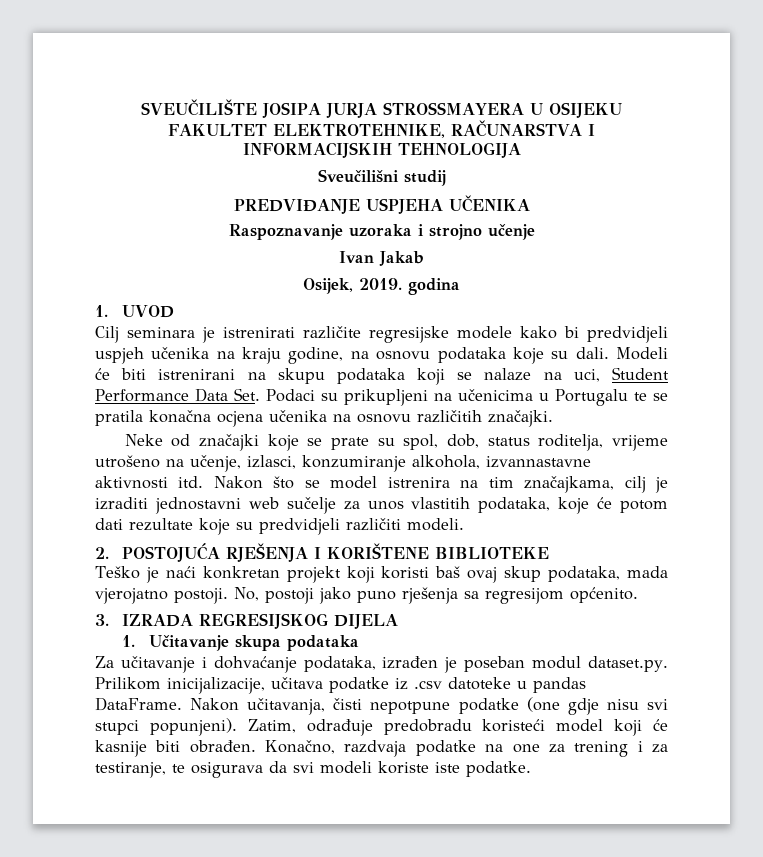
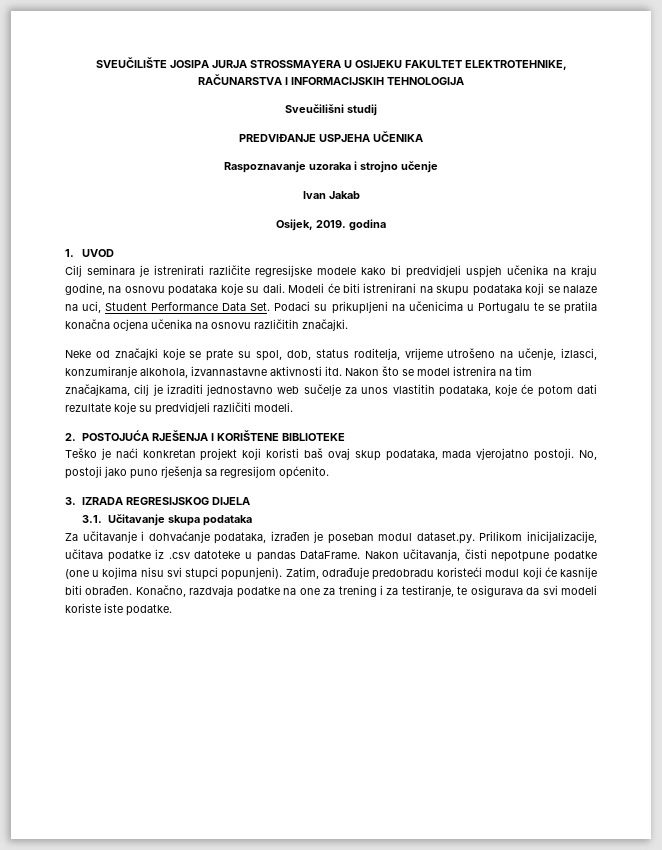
[154,497,241,514] jednostavni -> [206,384,274,396] jednostavno
[121,635,135,647] 1. -> [82,515,103,523] 3.1.
[567,698,599,715] gdje -> [92,567,138,579] u kojima
[556,719,604,732] model -> [485,569,520,577] modul

